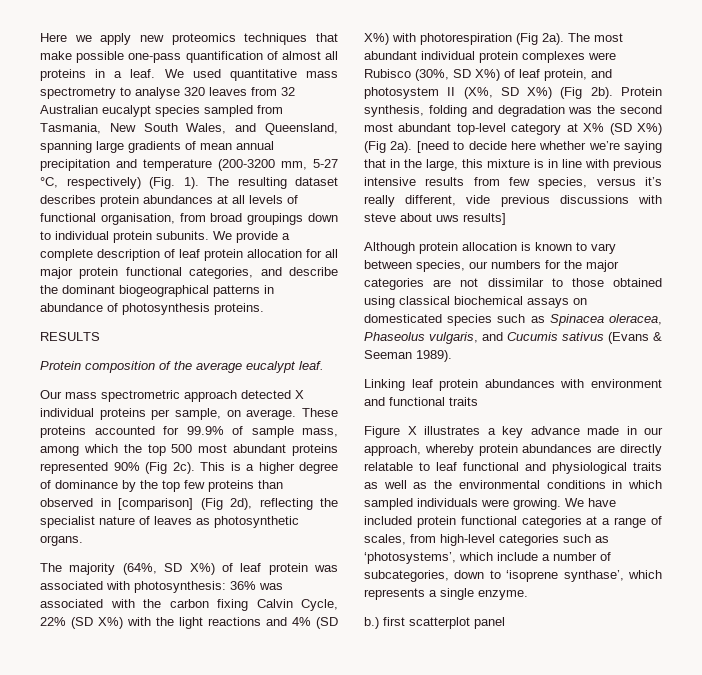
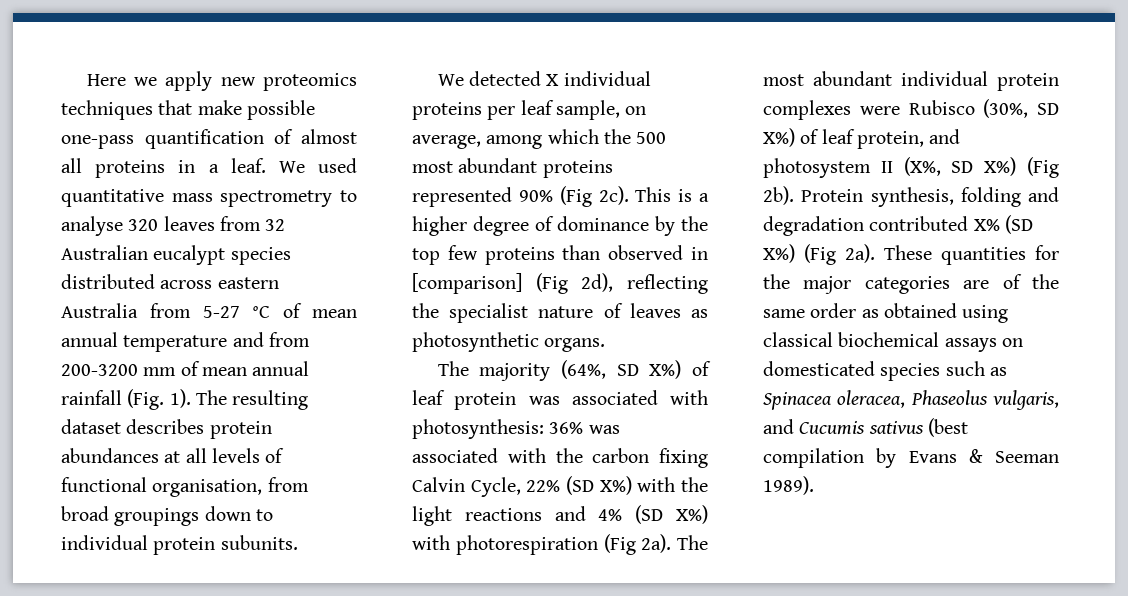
[204,105,283,117] [40,123,338,135] [40,141,274,153] [40,159,338,171] [40,177,141,189] sampled from Tasmania, New South Wales, and Queensland, spanning large gradients of mean annual precipitation and temperature (200-3200 mm, 5-27 °C, respectively) -> [61,274,279,289] [61,303,358,318] [61,332,310,352] [61,361,310,376] [61,390,122,405] distributed across eastern Australia from 5-27 °C of mean annual temperature and from 200-3200 mm of mean annual rainfall
[213,231,290,243] [40,249,338,261] [40,267,338,279] [40,285,274,297] [40,303,264,315] [40,332,100,341] [40,361,324,373] [40,390,237,402] We provide a complete description of leaf protein allocation for all major protein functional categories, and describe the dominant biogeographical patterns in abundance of photosynthesis proteins. // RESULTS // Protein composition of the average eucalypt leaf. // Our mass spectrometric approach -> [437,74,464,86] // We
(171, 414) none -> [520,100,554,115] leaf
[246,408,338,420] [40,426,338,438] average. These proteins accounted for 99.9% of sample mass, -> [412,135,481,149] average,
[147,444,166,456] top -> (631, 136) none
[568,105,662,114] [364,123,578,135] was the second most abundant top-level category at -> [869,216,969,231] contributed
[416,141,662,153] [364,159,662,171] [364,177,662,189] [364,195,662,207] [364,213,506,225] [364,242,616,254] [364,260,541,272] [need to decide here whether we’re saying that in the large, this mixture is in line with previous intensive results from few species, versus it’s really different, vide previous discussions with steve about uws results] // Although protein allocation is known to vary between species, our numbers -> [884,245,1026,265] These quantities
[460,278,604,287] not dissimilar to those -> [1002,274,1059,289] [763,303,879,318] of the same order as
[608,332,649,344] (Evans -> [927,418,968,437] [763,448,957,468] (best compilation by Evans
[364,379,662,391] [364,397,478,406] [364,426,663,438] [364,444,662,456] [364,462,662,474] [364,480,662,489] [364,498,616,510] [364,516,662,528] [364,534,609,546] [364,552,611,564] [364,570,662,582] [364,588,528,600] [364,617,505,629] // Linking leaf protein abundances with environment and functional traits // Figure X illustrates a key advance made in our approach, whereby protein abundances are directly relatable to leaf functional and physiological traits as well as the environmental conditions in which sampled individuals were growing. We have included protein functional categories at a range of scales, from high-level categories such as ‘photosystems’, which include a number of subcategories, down to ‘isoprene synthase’, which represents a single enzyme. // b.) first scatterplot panel -> (814, 485) none

